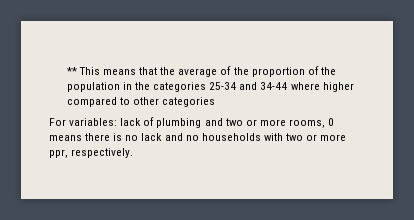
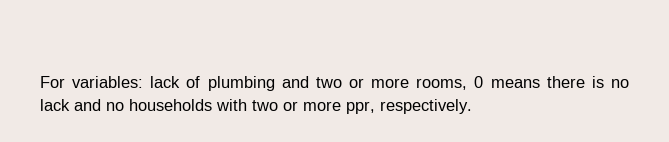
[66,66,336,77] [66,82,354,92] [66,97,216,107] ** This means that the average of the proportion of the population in the categories 25-34 and 34-44 where higher compared to other categories // -> (40, 82) none

